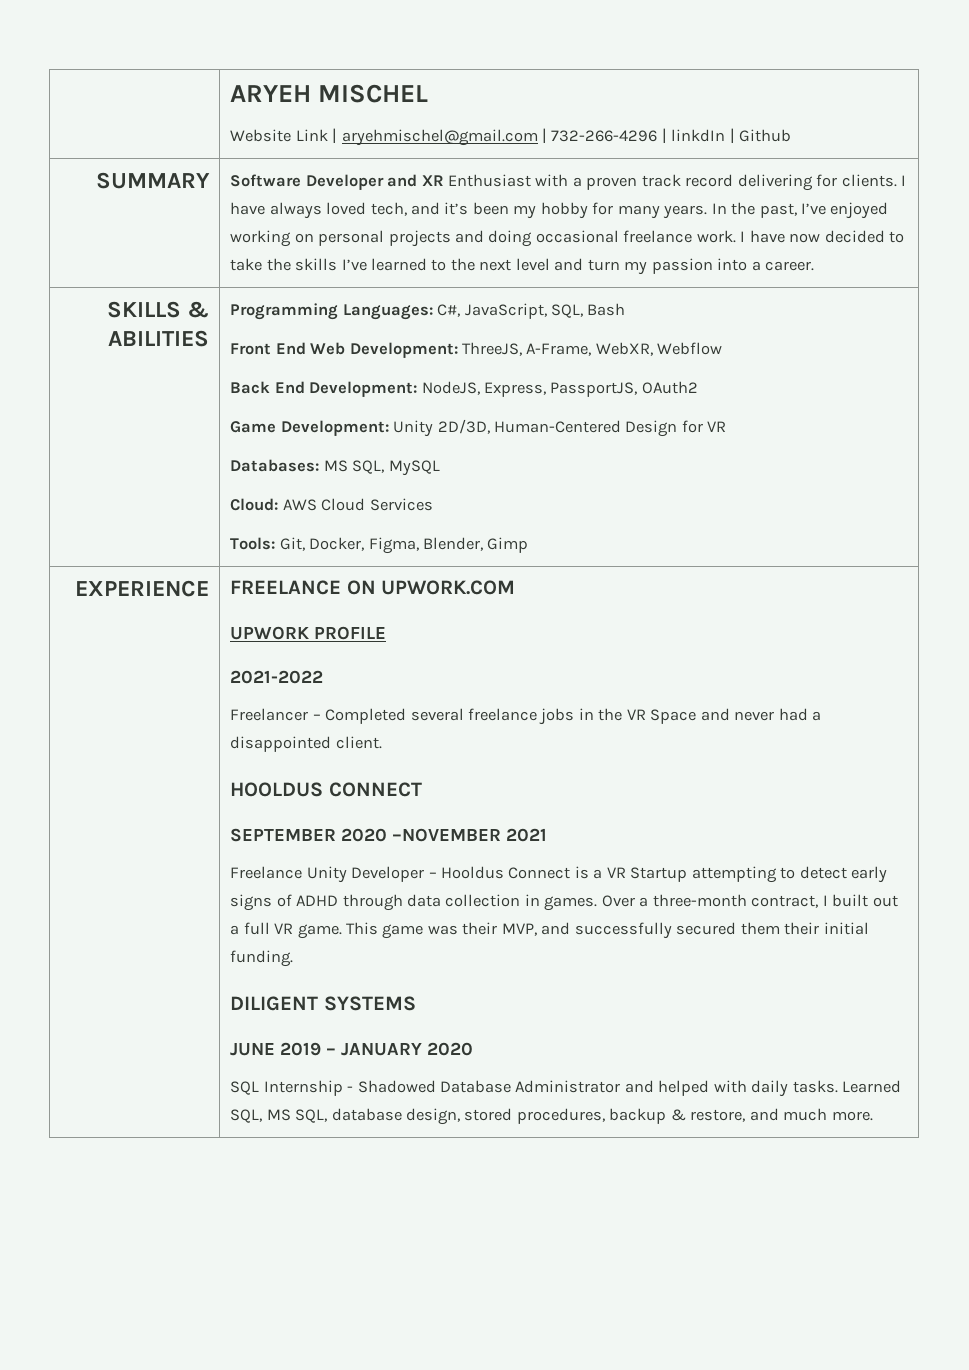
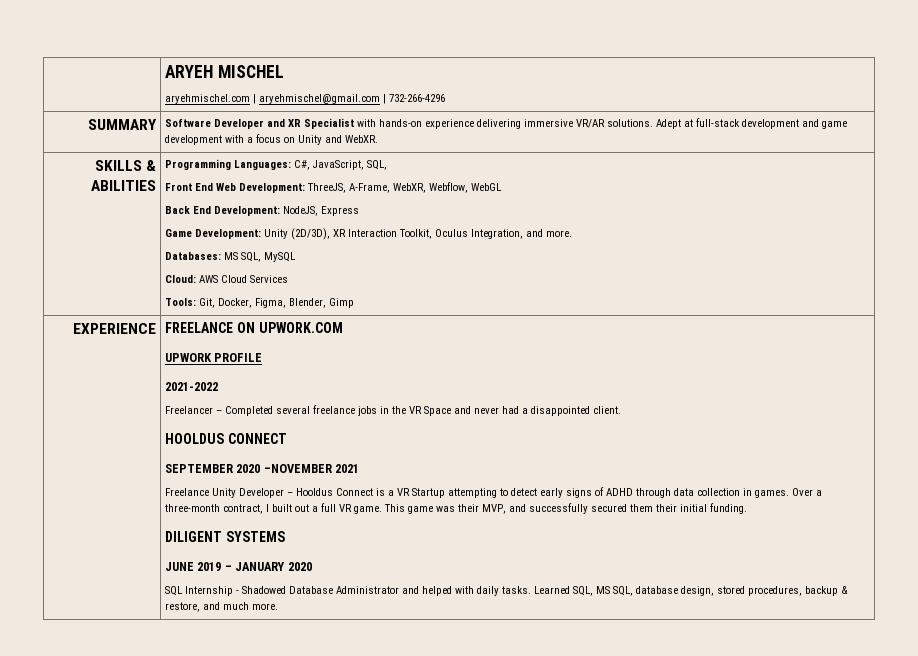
[230,129,328,142] Website Link -> [165,94,251,104] aryehmischel.com
[661,128,792,144] | linkdIn | Github -> (446, 98) none
[448,174,907,191] [230,202,889,219] [230,230,905,247] [230,258,815,275] Enthusiast with a proven track record delivering for clients. I have always loved tech, and it’s been my hobby for many years. In the past, I’ve enjoyed working on personal projects and doing occasional freelance work. I have now decided to take the skills I’ve learned to the next level and turn my passion into a career. -> [304,118,848,129] [165,134,379,145] Specialist with hands-on experience delivering immersive VR/AR solutions. Adept at full-stack development and game development with a focus on Unity and WebXR.
[587,303,626,316] Bash -> (388, 165) none
[657,342,723,355] Webflow -> [429,182,503,193] Webflow, WebGL
[484,381,698,397] Express, PassportJS, OAuth2 -> [321,206,360,216] Express
[437,419,727,437] 2D/3D, Human-Centered Design for VR -> [291,228,573,240] (2D/3D), XR Interaction Toolkit, Oculus Integration, and more.

